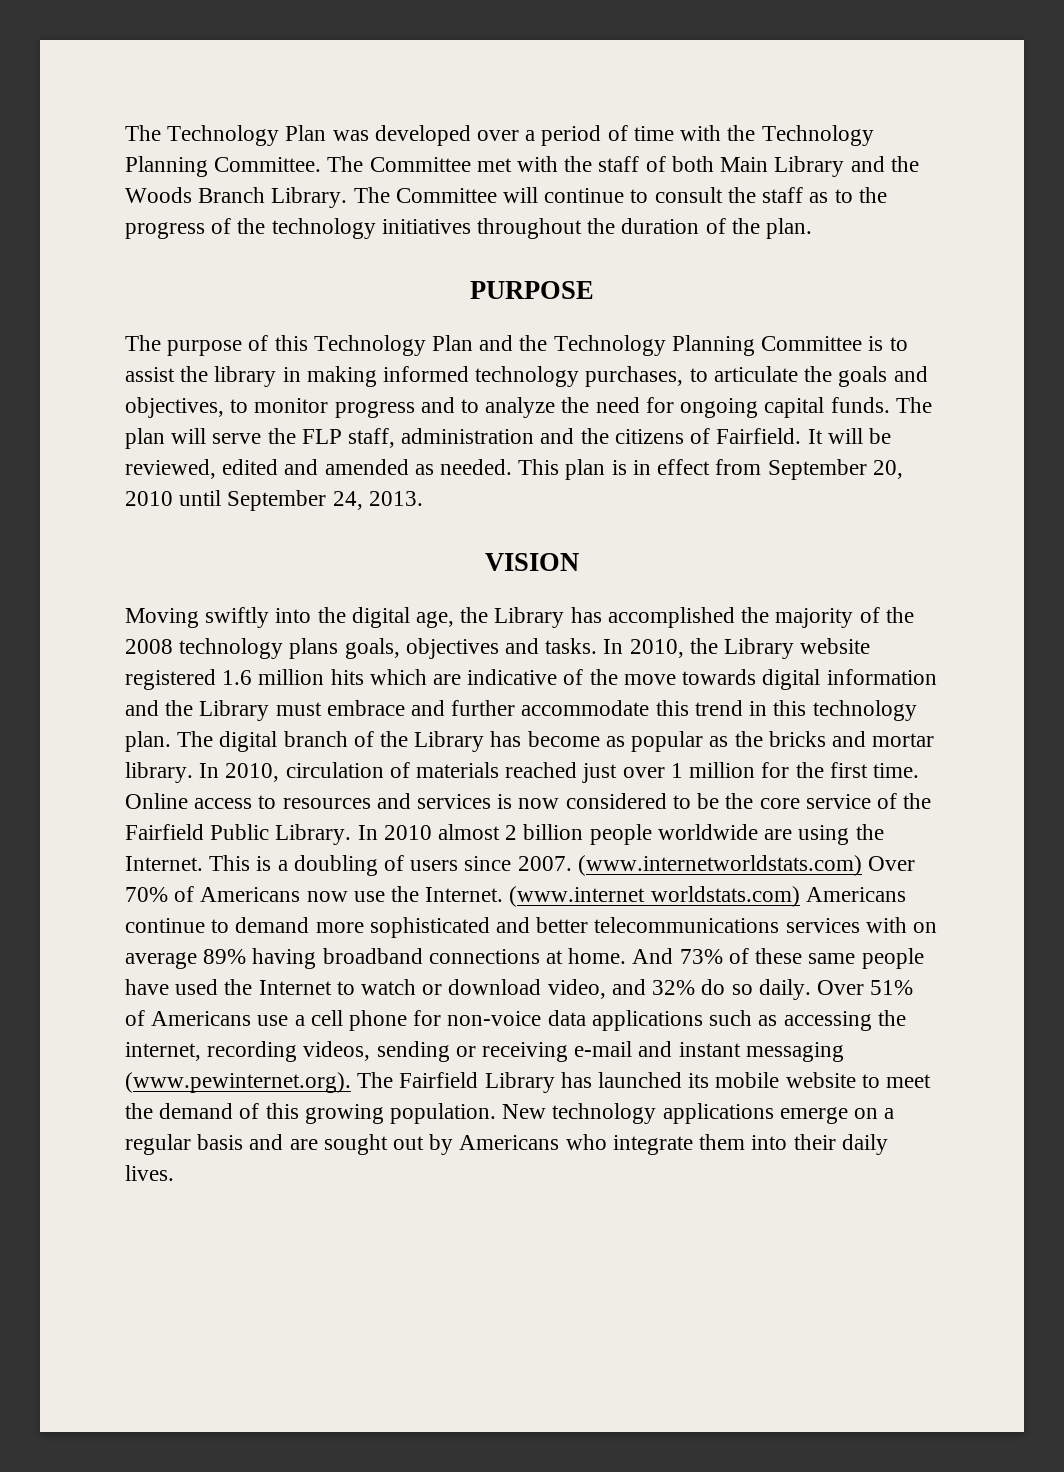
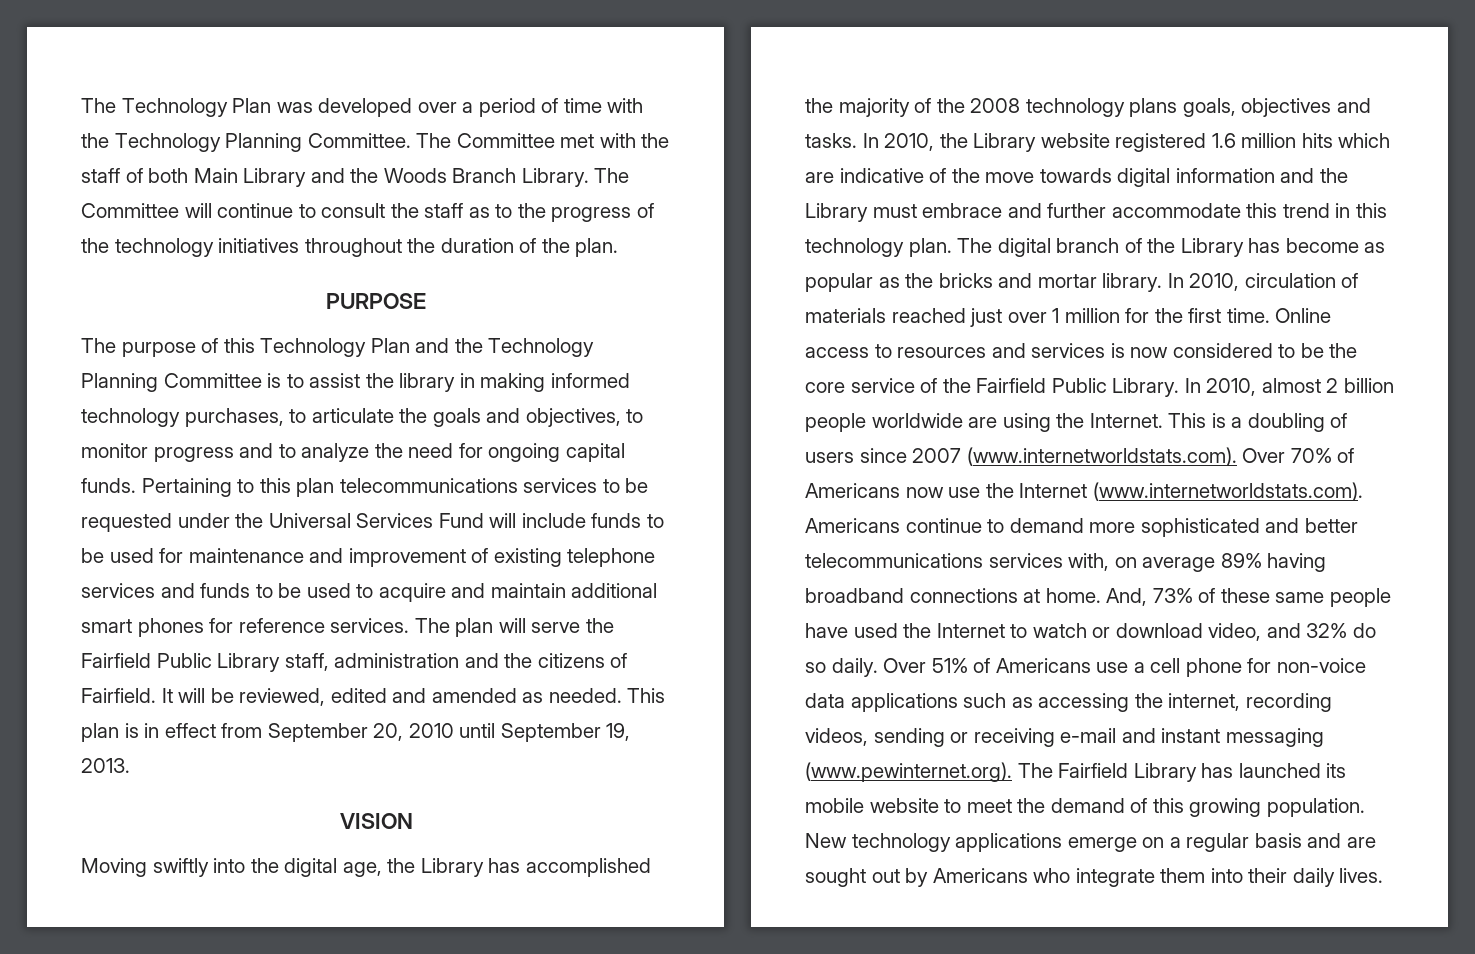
(890, 405) none -> [141,478,649,497] [81,513,664,532] [81,548,656,567] [81,583,658,602] [81,618,410,637] Pertaining to this plan telecommunications services to be requested under the Universal Services Fund will include funds to be used for maintenance and improvement of existing telephone services and funds to be used to acquire and maintain additional smart phones for reference services.
[301,429,342,444] FLP -> [81,653,281,672] Fairfield Public Library
[332,491,363,510] 24, -> [606,723,631,741] 19,
[383,825,432,840] 2010 -> [1206,378,1257,396] 2010,
[517,855,862,876] 2007. (www.internetworldstats.com) -> [912,447,1237,466] 2007 (www.internetworldstats.com).
[425,886,800,907] Internet. (www.internet worldstats.com) -> [1019,482,1363,501] Internet (www.internetworldstats.com).
[865,917,907,933] with -> [1068,553,1110,571] with,
[632,948,674,964] And -> [1106,588,1148,606] And,

